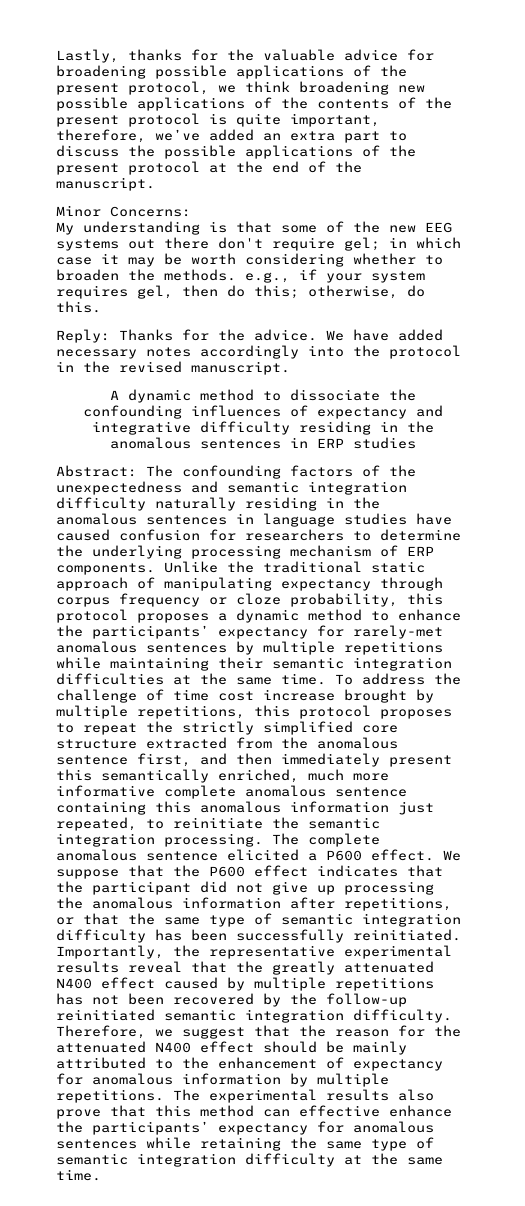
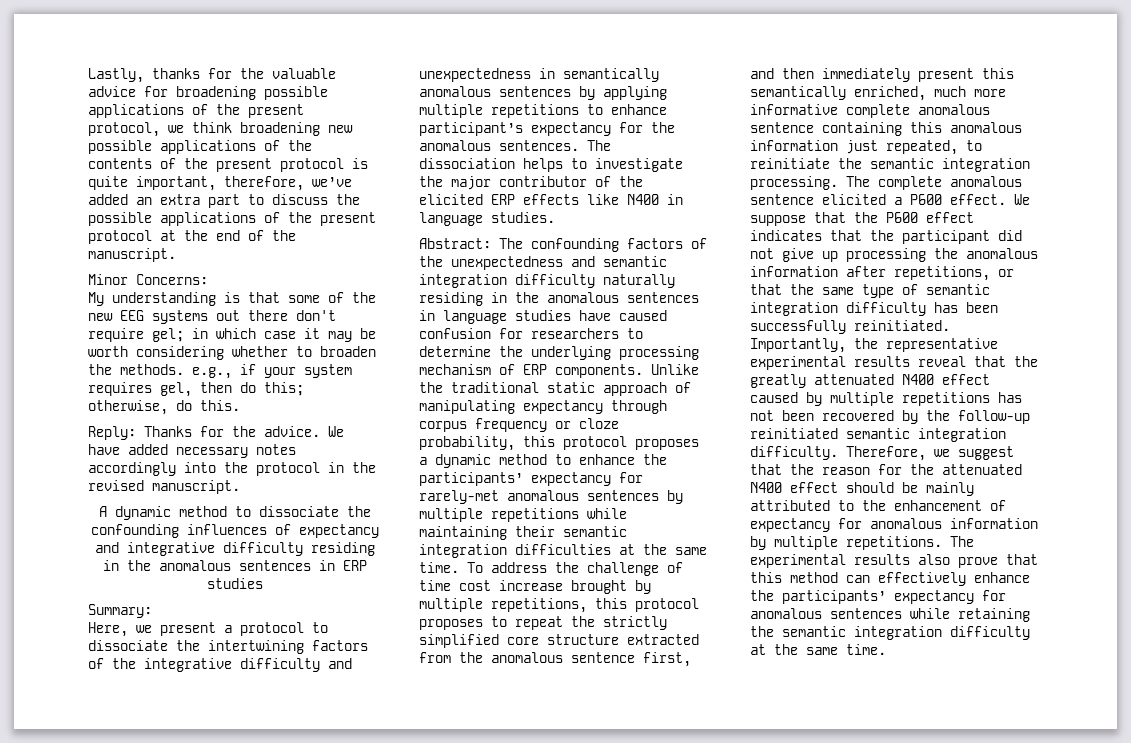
(416, 443) none -> [88,604,152,618] [88,622,328,637] [88,640,368,654] [88,658,352,672] [419,68,659,82] [419,86,667,100] [419,104,667,118] [419,122,675,136] [419,140,611,151] [419,158,683,172] [419,176,643,190] [419,194,683,205] [419,212,555,226] // Summary: // Here, we present a protocol to dissociate the intertwining factors of the integrative difficulty and unexpectedness in semantically anomalous sentences by applying multiple repetitions to enhance participant’s expectancy for the anomalous sentences. The dissociation helps to investigate the major contributor of the elicited ERP effects like N400 in language studies.
[299,1105,380,1117] effective -> [878,572,966,586] effectively
[326,1137,434,1151] same type of -> (774, 631) none

